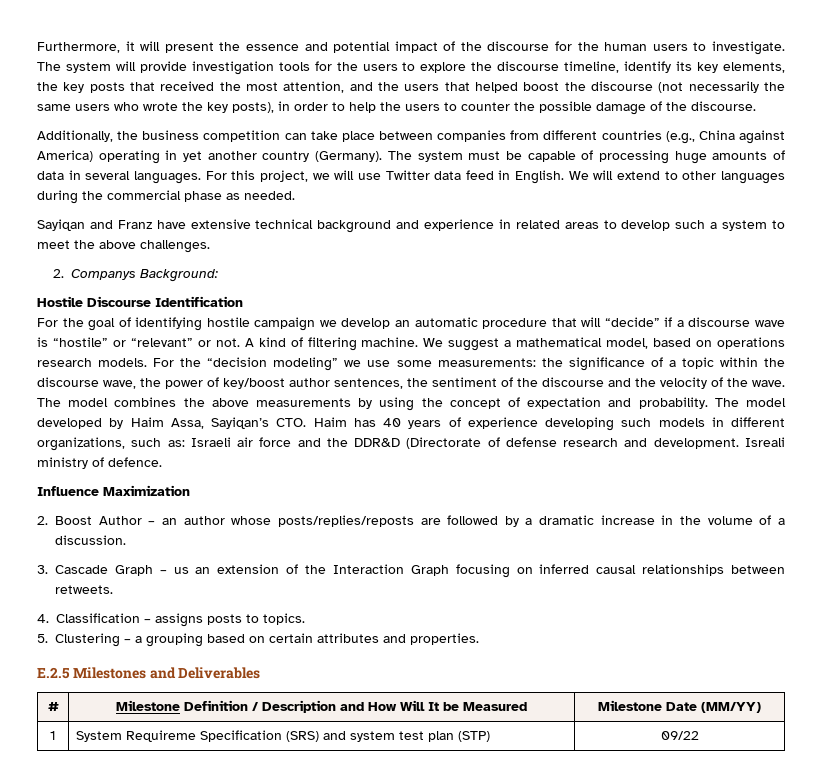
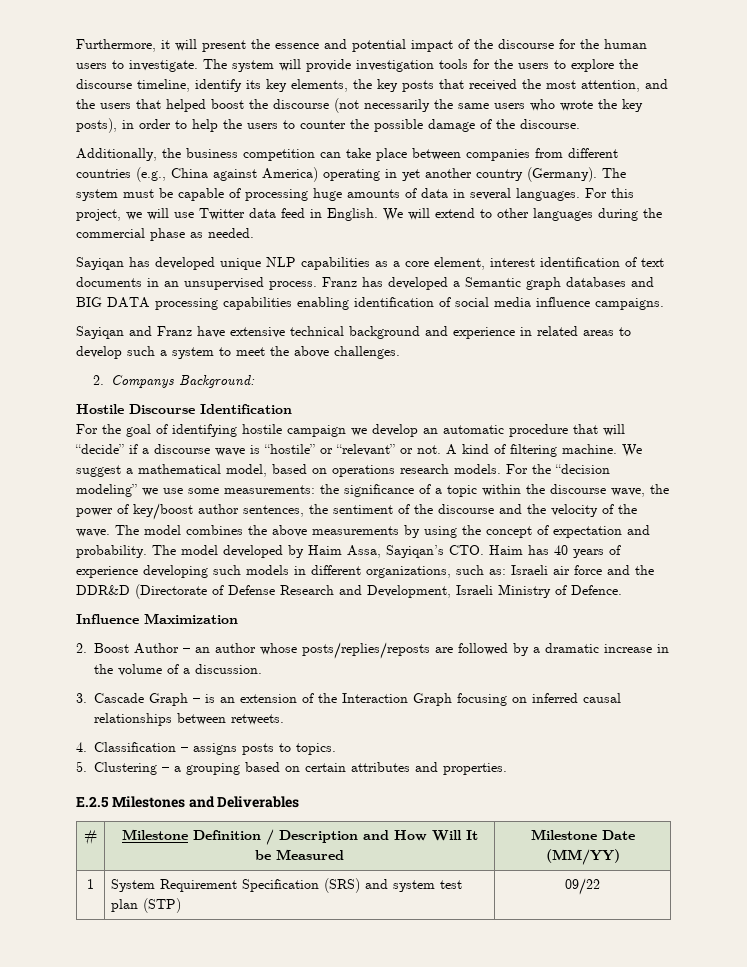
(295, 195) none -> [76,257,664,270] [76,277,654,290] [76,297,664,310] // Sayiqan has developed unique NLP capabilities as a core element, interest identification of text documents in an unsupervised process. Franz has developed a Semantic graph databases and BIG DATA processing capabilities enabling identification of social media influence campaigns.
[505,437,785,449] [37,457,162,469] defense research and development. Isreali ministry of defence. -> [228,584,622,598] Defense Research and Development, Israeli Ministry of Defence.
[173,567,189,574] us -> [205,694,215,703] is
[125,730,196,742] Requireme -> [160,879,238,892] Requirement

